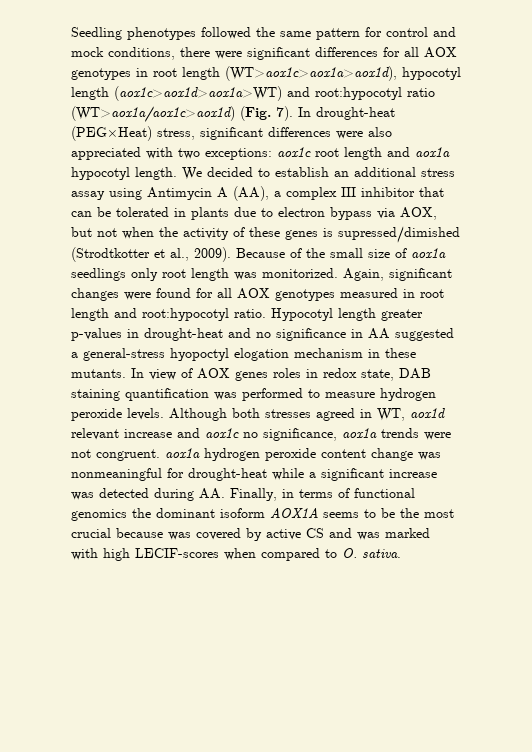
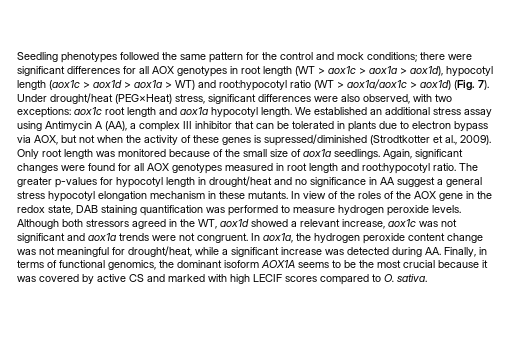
(382, 32) none -> [262,52,277,60] the
[108,47,175,60] conditions, -> [367,52,417,62] conditions;
[225,66,461,81] [71,86,435,101] [71,106,395,122] (WT>aox1c>aox1a>aox1d), hypocotyl length (aox1c>aox1d>aox1a>WT) and root:hypocotyl ratio (WT>aox1a/aox1c>aox1d) (Fig. 7). In drought-heat -> [295,66,493,77] [17,79,489,91] [17,93,113,104] (WT > aox1c > aox1a > aox1d), hypocotyl length (aox1c > aox1d > aox1a > WT) and root:hypocotyl ratio (WT > aox1a/aox1c > aox1d) (Fig. 7). Under drought/heat
[71,147,141,160] appreciated -> [363,94,410,104] observed,
[207,167,329,177] decided to establish -> [314,107,367,115] established
[338,226,460,243] supressed/dimished -> [264,134,367,146] supressed/diminished
[236,248,285,258] Because -> [17,149,210,159] Only root length was monitored because
[71,268,338,281] seedlings only root length was monitorized. -> [334,149,380,159] seedlings.
[271,308,423,321] [71,328,223,341] Hypocotyl length greater p-values in drought-heat -> [459,163,478,171] [17,176,272,188] The greater p-values for hypocotyl length in drought/heat
[395,328,454,341] [71,348,289,361] suggested a general-stress hyopoctyl elogation -> [397,177,482,187] [17,191,147,202] suggest a general stress hypocotyl elongation
[197,368,318,381] AOX genes roles in -> [340,191,492,201] the roles of the AOX gene in the
[265,409,311,418] stresses -> [86,219,129,227] stressors
(372, 413) none -> [180,219,195,227] the
[71,428,337,441] relevant increase and aox1c no significance, -> [251,219,457,229] [17,233,85,243] showed a relevant increase, aox1c was not significant and
[165,448,200,458] aox1a -> [251,233,311,243] In aox1a, the
[71,468,267,481] nonmeaningful for drought-heat -> [39,246,192,257] not meaningful for drought/heat,
[71,509,127,521] genomics -> [108,260,156,270] genomics,
(163, 533) none -> [482,260,488,268] it
[357,532,380,540] was -> (165, 278) none
[135,548,256,560] LECIF-scores when -> [253,274,317,282] LECIF scores

